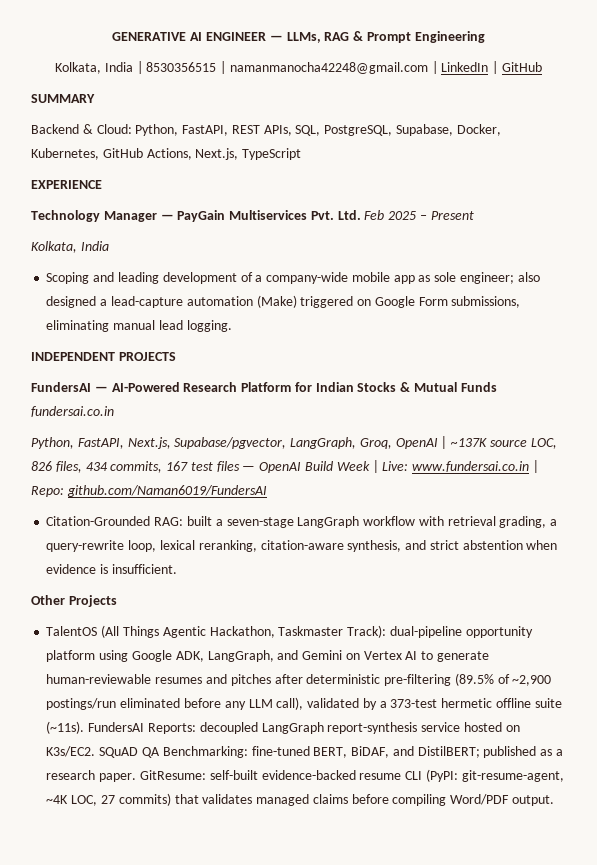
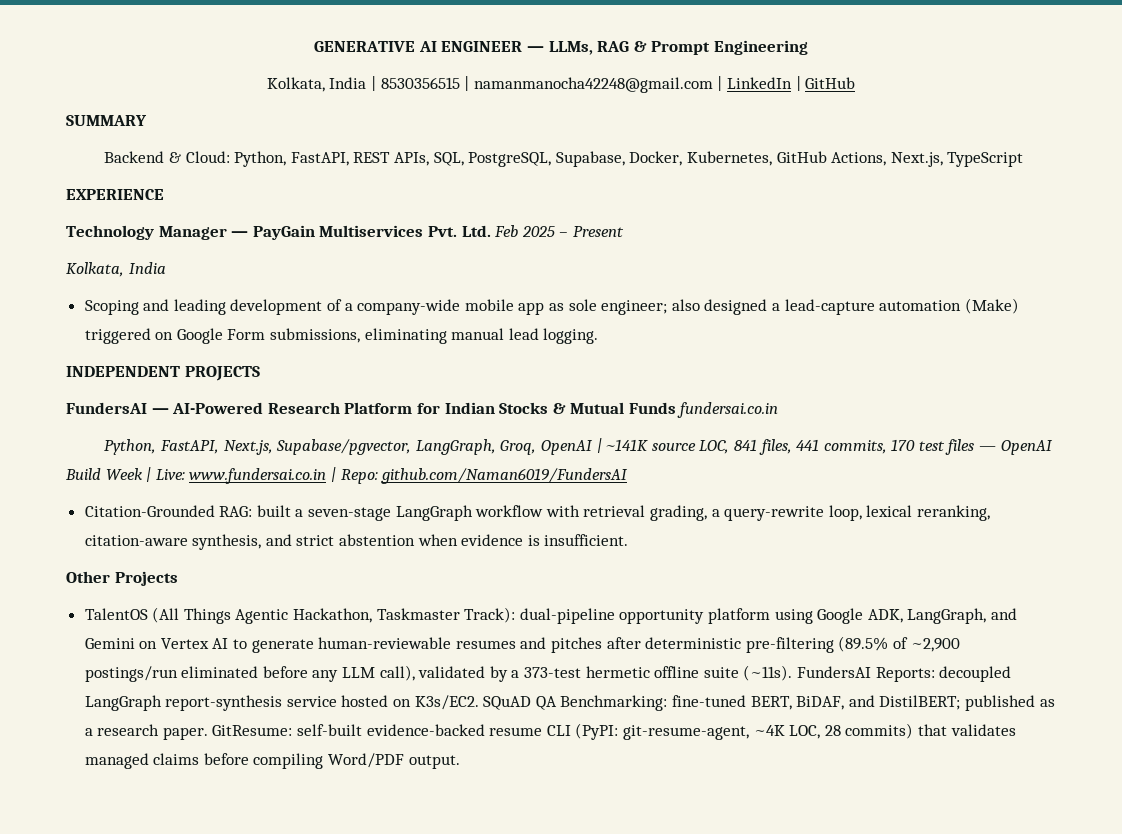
[451,438,488,447] ~137K -> [606,439,649,451] ~141K
[31,461,189,473] 826 files, 434 commits, 167 -> [733,439,916,455] 841 files, 441 commits, 170
[100,795,115,804] 27 -> [824,725,841,736] 28

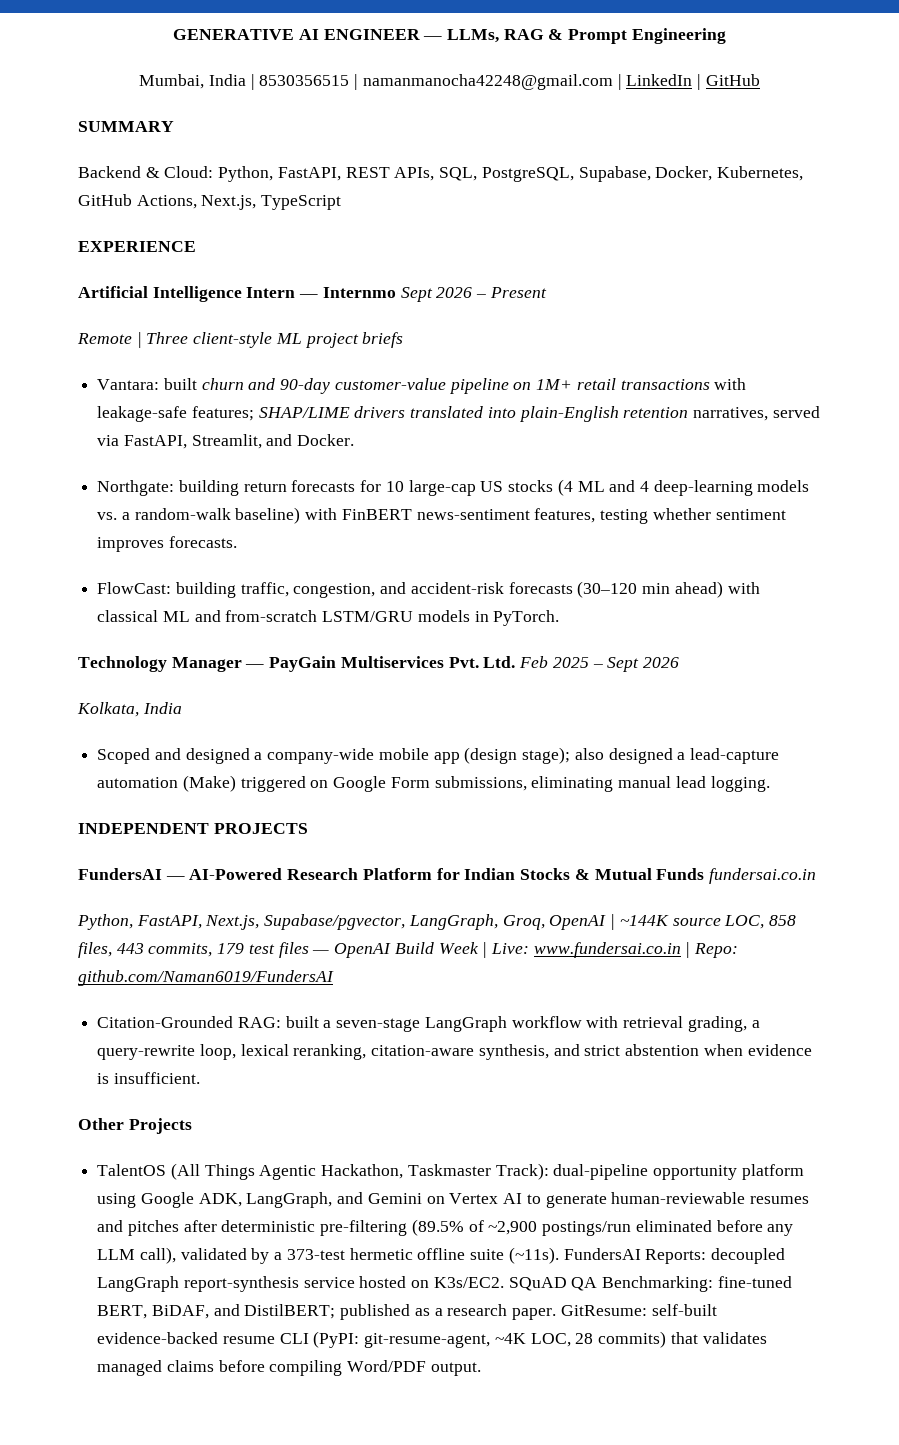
[266,77,325,92] Kolkata, -> [139,74,205,89] Mumbai,
(164, 194) none -> [78,286,547,302] [77,332,404,348] [97,378,747,394] [97,406,820,422] [97,434,355,449] [97,479,810,496] [97,507,786,524] [97,536,237,552] [97,581,760,598] [97,610,560,626] // Artificial Intelligence Intern — Internmo Sept 2026 – Present // Remote | Three client-style ML project briefs // Vantara: built churn and 90-day customer-value pipeline on 1M+ retail transactions with leakage-safe features; SHAP/LIME drivers translated into plain-English retention narratives, served via FastAPI, Streamlit, and Docker. // Northgate: building return forecasts for 10 large-cap US stocks (4 ML and 4 deep-learning models vs. a random-walk baseline) with FinBERT news-sentiment features, testing whether sentiment improves forecasts. // FlowCast: building traffic, congestion, and accident-risk forecasts (30–120 min ahead) with classical ML and from-scratch LSTM/GRU models in PyTorch.
[572,226,624,237] Present -> [607,657,679,672] Sept 2026
[84,299,343,315] Scoping and leading development of -> [97,748,250,764] Scoped and designed
[549,299,668,315] as sole engineer; -> [464,747,571,764] (design stage);
[606,439,649,451] ~141K -> [619,915,669,926] ~144K
[733,439,916,455] 841 files, 441 commits, 170 -> [768,915,796,926] [78,942,245,958] 858 files, 443 commits, 179

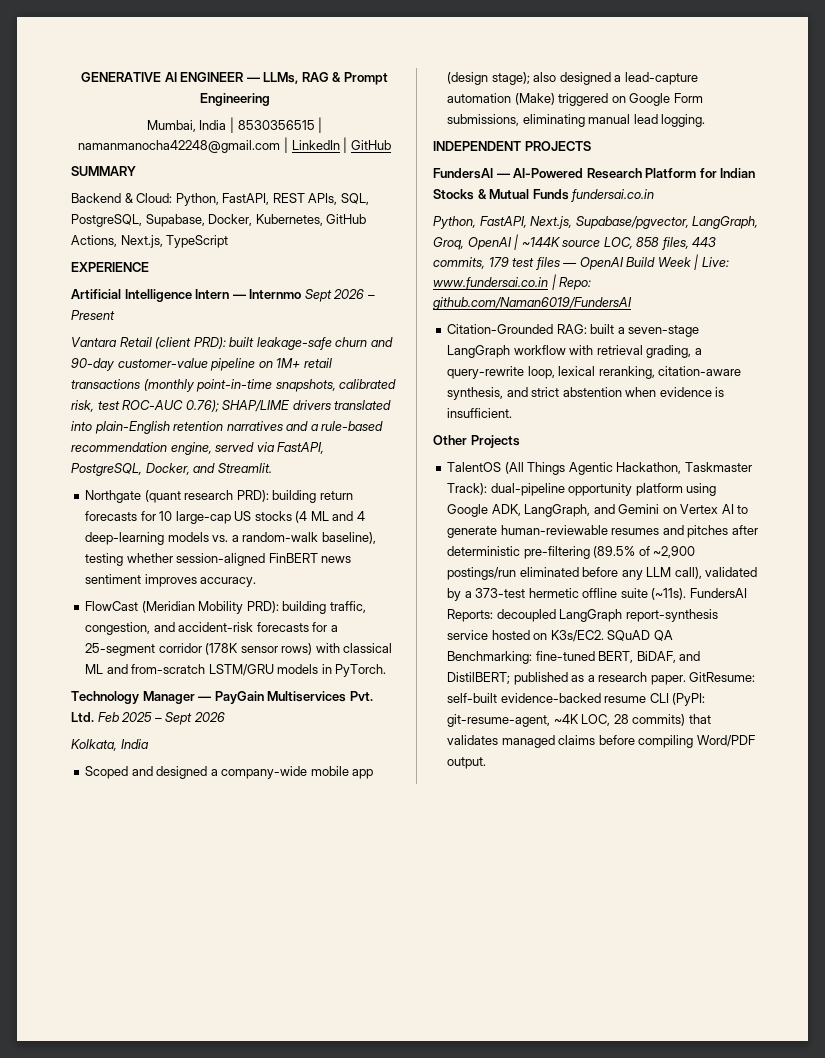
[77,332,404,348] [97,378,197,390] Remote | Three client-style ML project briefs // Vantara: built -> [71,337,332,350] Vantara Retail (client PRD): built leakage-safe
[714,378,747,390] [97,406,254,422] with leakage-safe features; -> [143,379,397,392] [71,400,219,412] (monthly point-in-time snapshots, calibrated risk, test ROC-AUC 0.76);
[693,406,820,421] [97,434,355,449] [97,480,175,496] narratives, served via FastAPI, Streamlit, and Docker. // Northgate: -> [226,421,384,431] [71,442,325,455] [71,463,272,476] [85,490,269,503] narratives and a rule-based recommendation engine, served via FastAPI, PostgreSQL, Docker, and Streamlit. // Northgate (quant research PRD):
[235,507,786,524] [97,536,237,552] [97,582,172,594] baseline) with FinBERT news-sentiment features, testing whether sentiment improves forecasts. // FlowCast: -> [321,532,376,544] [85,553,352,566] [85,574,257,587] [85,601,279,614] baseline), testing whether session-aligned FinBERT news sentiment improves accuracy. // FlowCast (Meridian Mobility PRD):
[577,581,723,598] (30–120 min ahead) -> [312,622,338,632] [85,643,313,656] for a 25-segment corridor (178K sensor rows)

